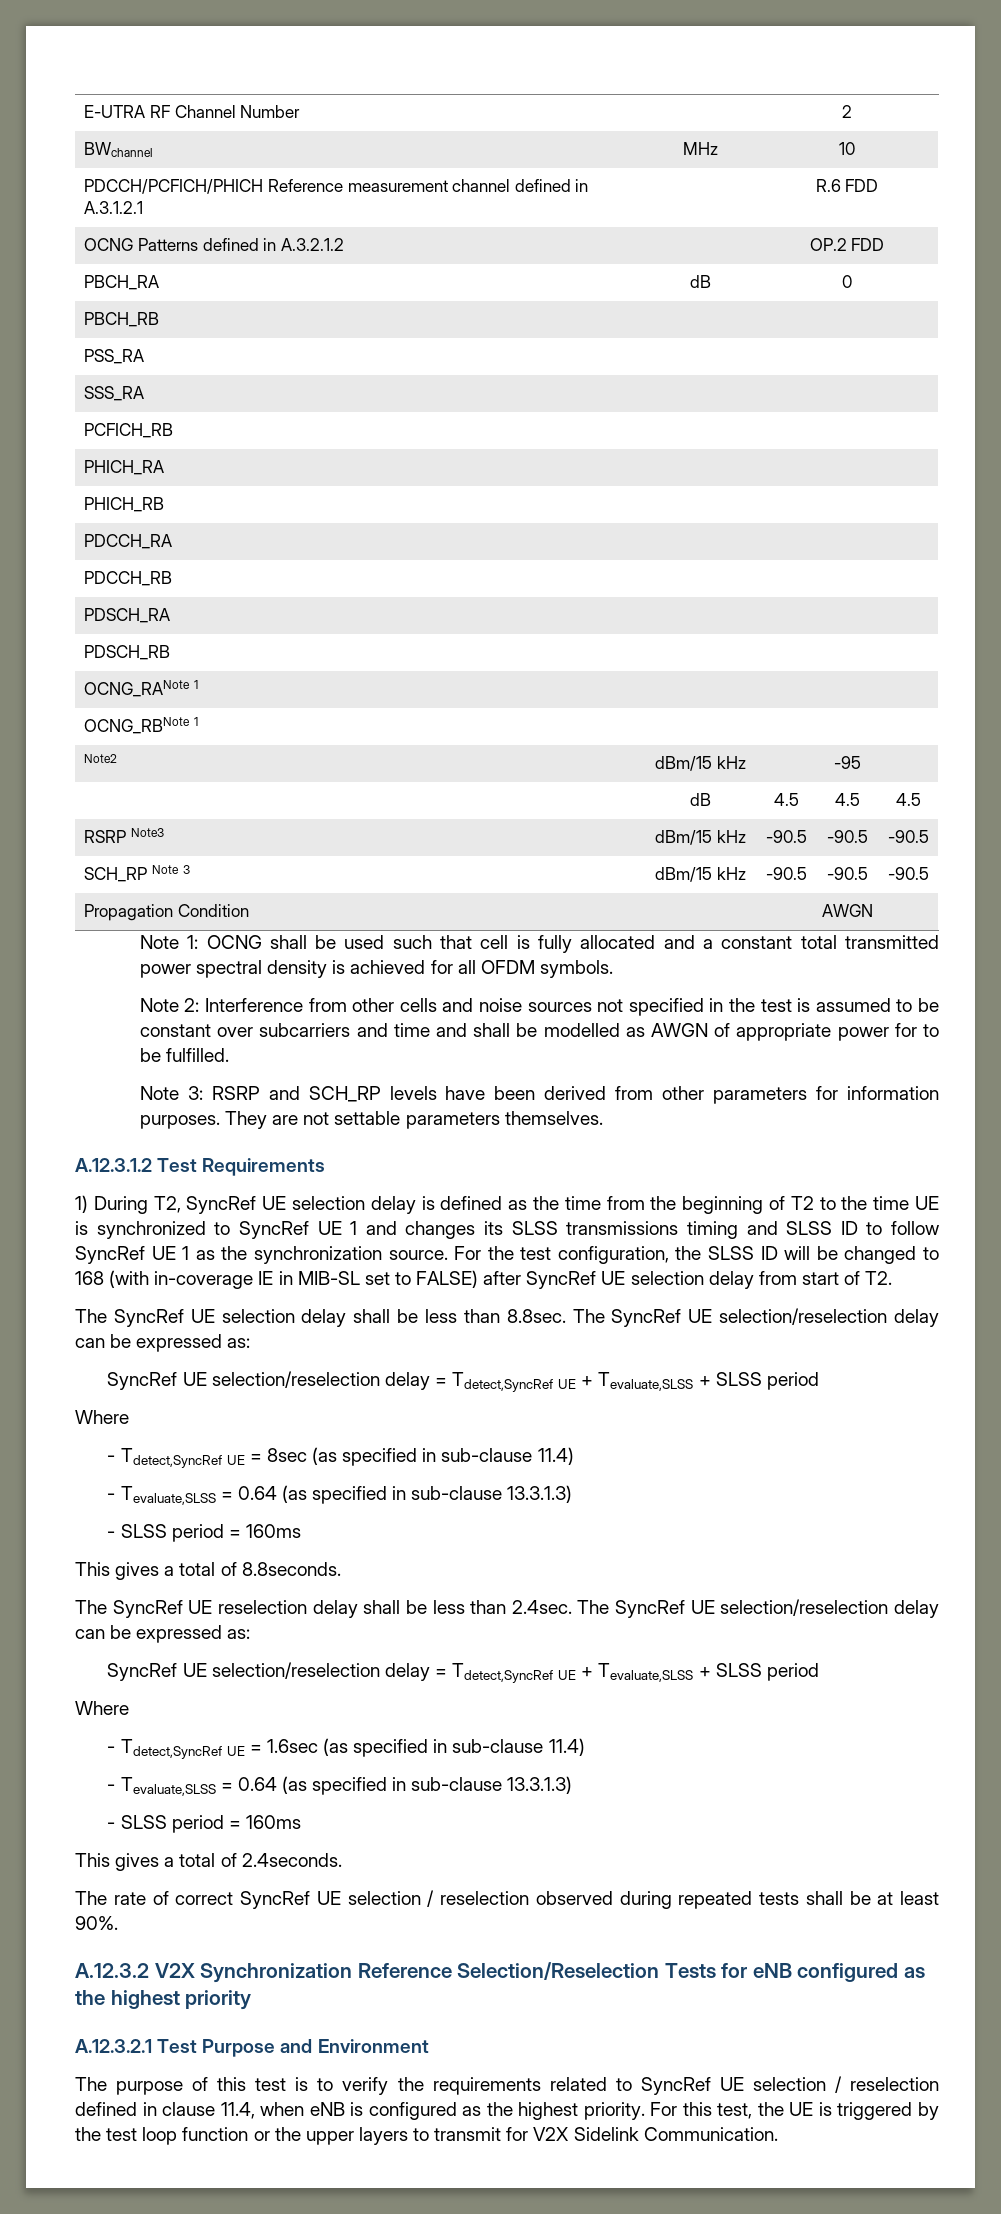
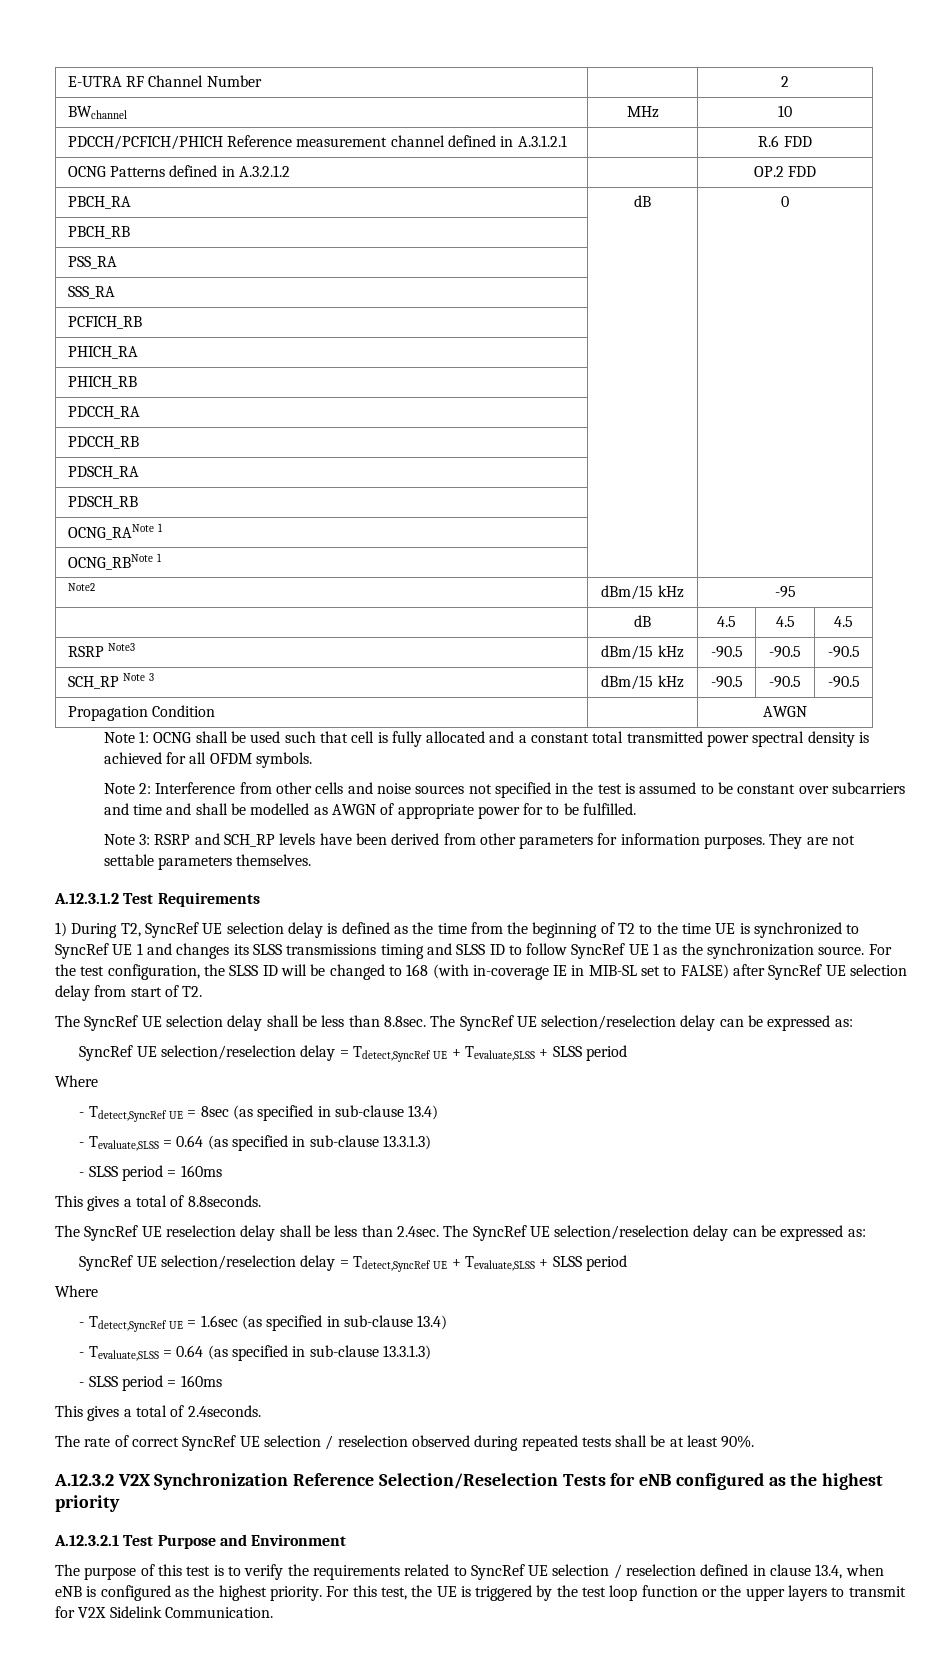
[537,1447,574,1465] 11.4) -> [408,1105,439,1120] 13.4)
[548,1738,585,1756] 11.4) -> [417,1315,448,1330] 13.4)
[220,2102,255,2119] 11.4, -> [815,1564,843,1579] 13.4,

